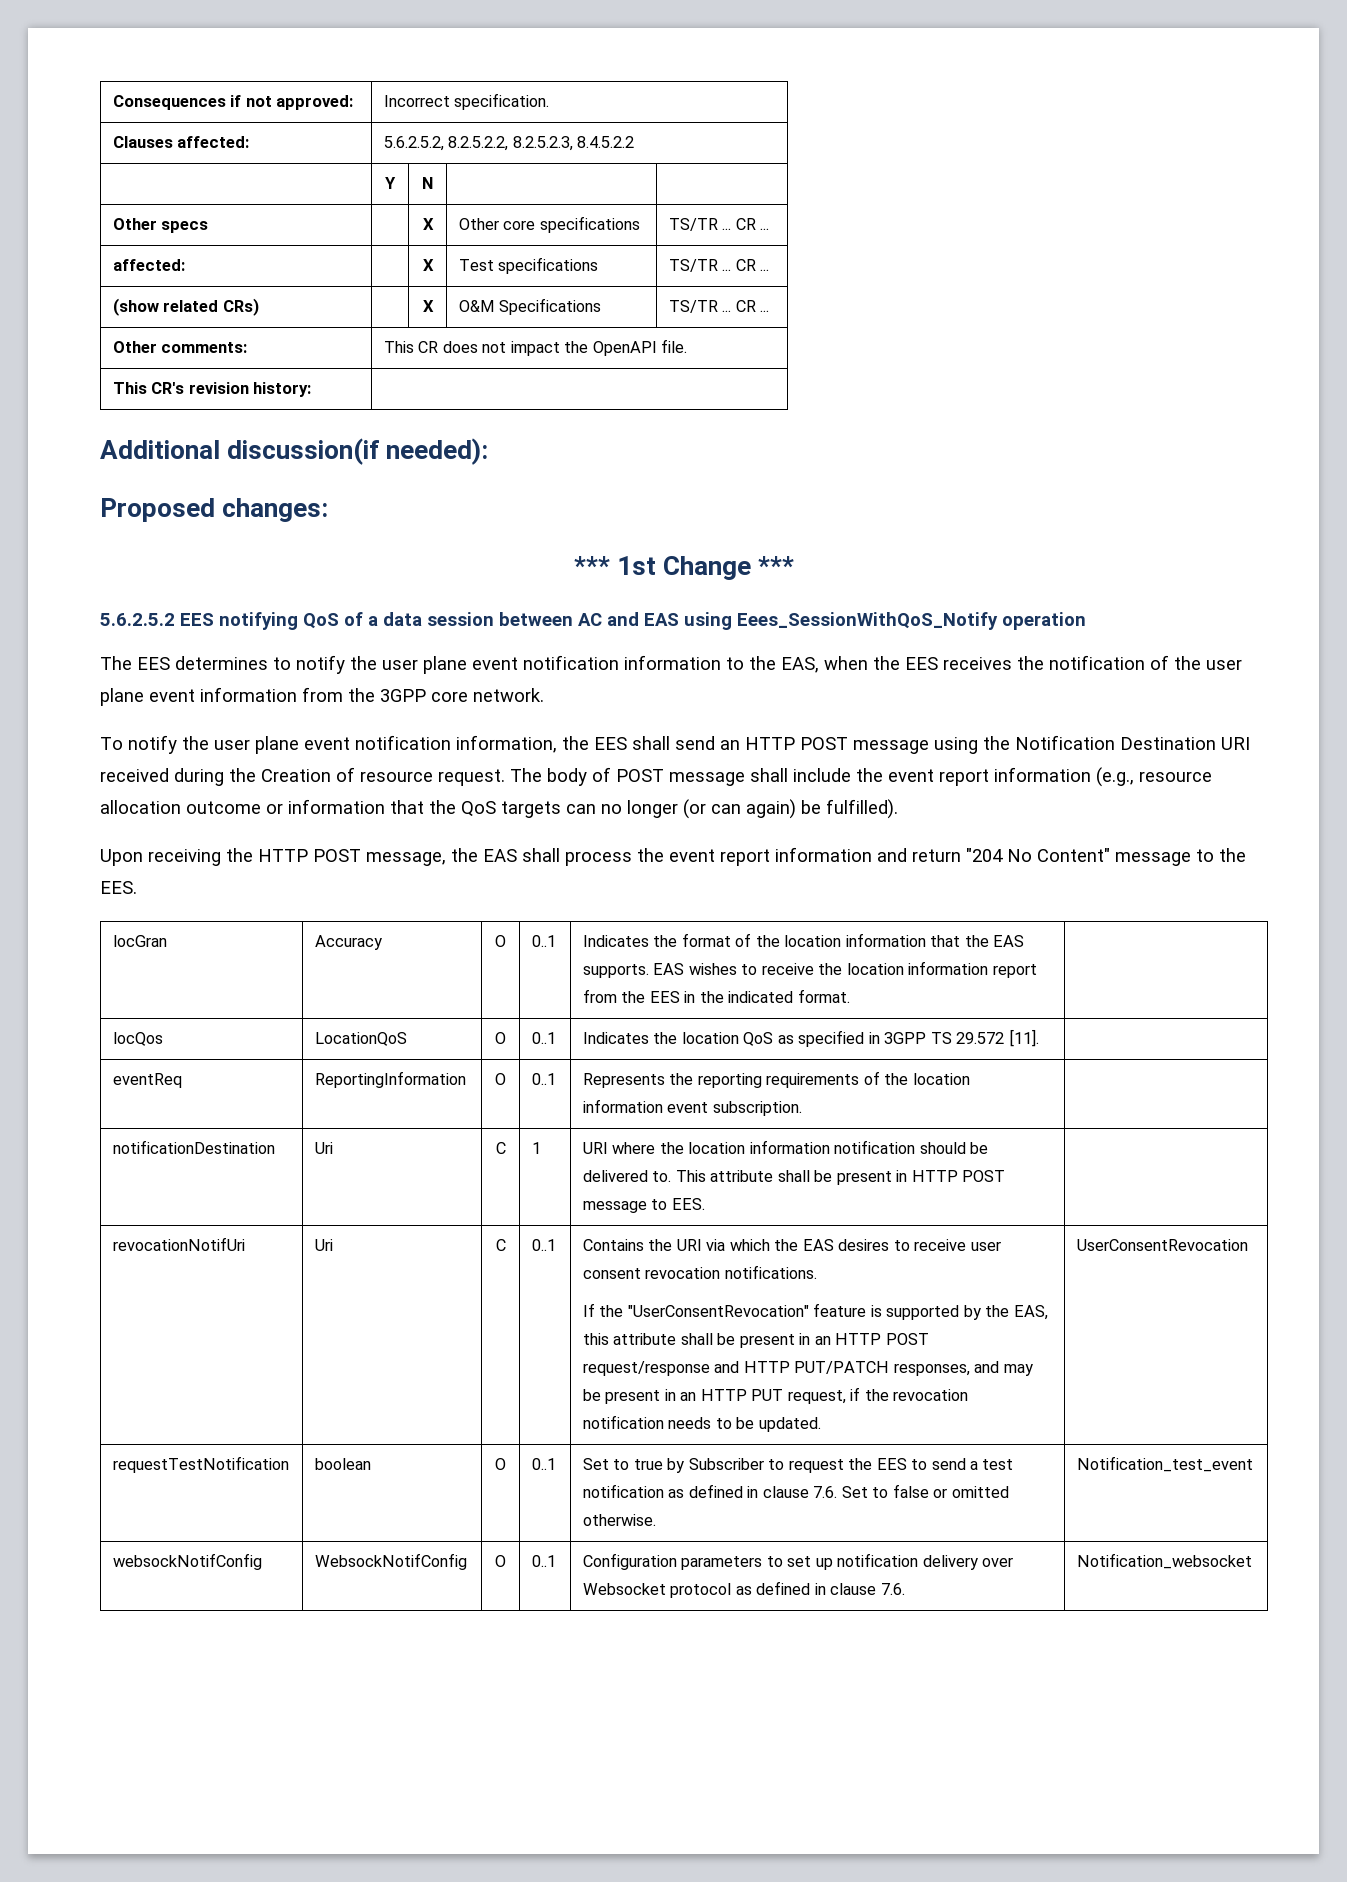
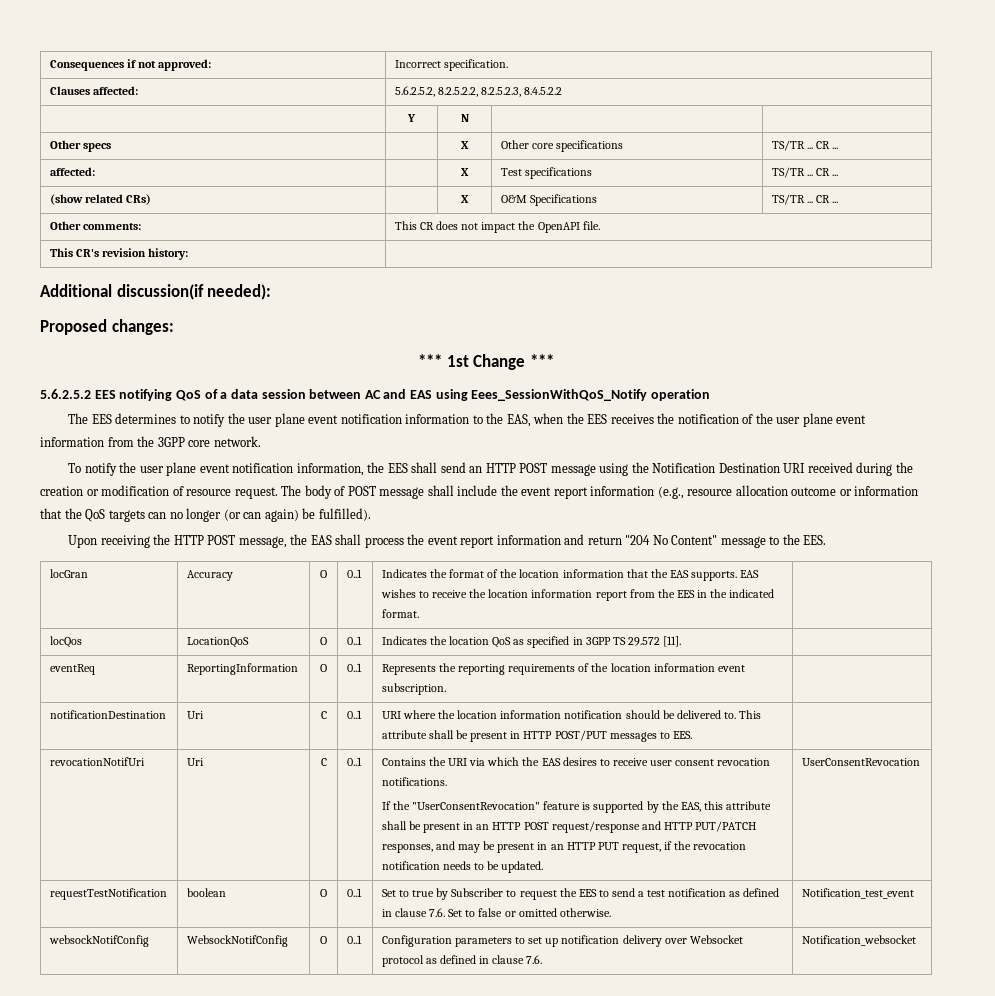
[261,769,331,782] Creation -> [40,485,170,496] creation or modification
[531,1142,541,1154] 1 -> [346,710,362,719] 0..1
[962,1170,1006,1182] [582,1201,647,1213] POST message -> [554,730,657,742] POST/PUT messages

